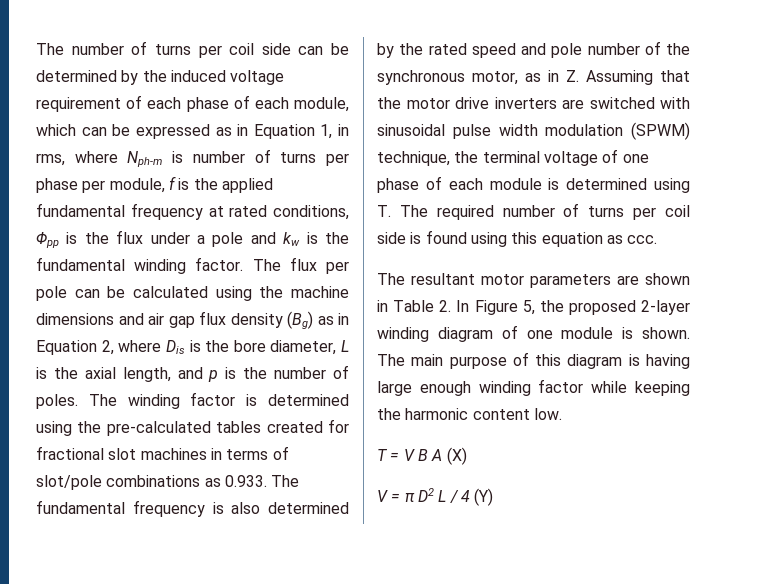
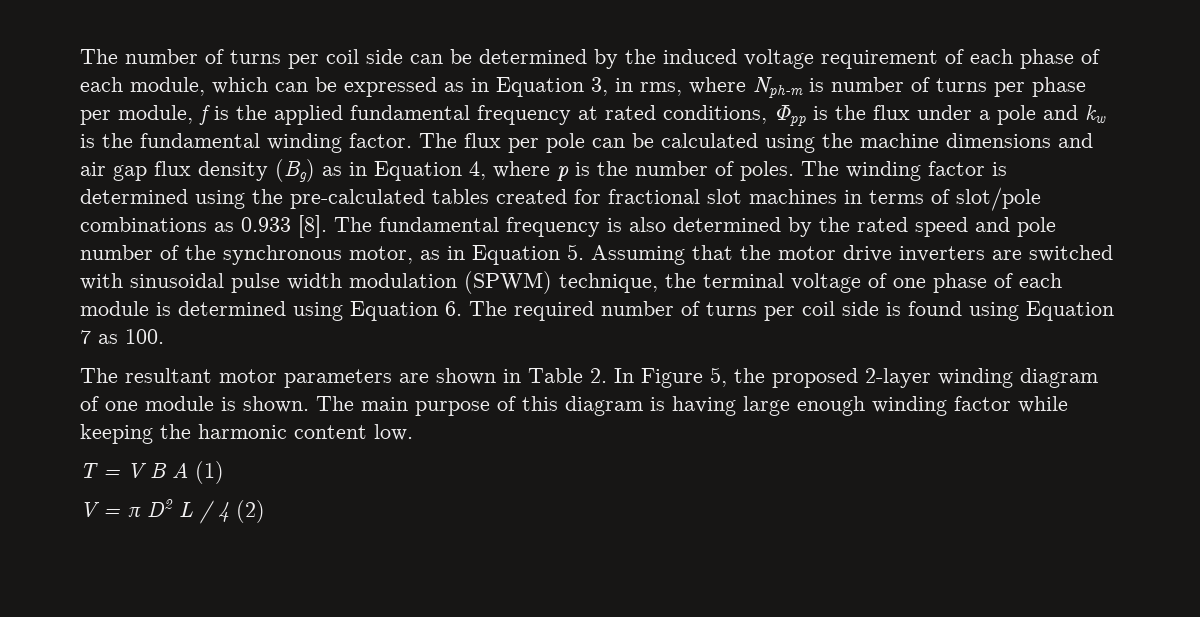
[320,124,333,139] 1, -> [591,77,608,96] 3,
[101,340,349,355] [36,367,203,382] 2, where Dis is the bore diameter, L is the axial length, and -> [469,161,550,180] 4, where
[224,475,267,487] 0.933. -> [241,215,327,238] 0.933 [8].
[566,70,579,82] Z. -> [472,244,584,265] Equation 5.
[377,205,391,217] T. -> [350,301,462,321] Equation 6.
[511,232,658,247] this equation as ccc. -> [1026,301,1114,321] [80,329,164,344] Equation 7 as 100.
[446,447,467,465] (X) -> [195,461,224,484] (1)
[474,488,494,506] (Y) -> [236,500,265,523] (2)

